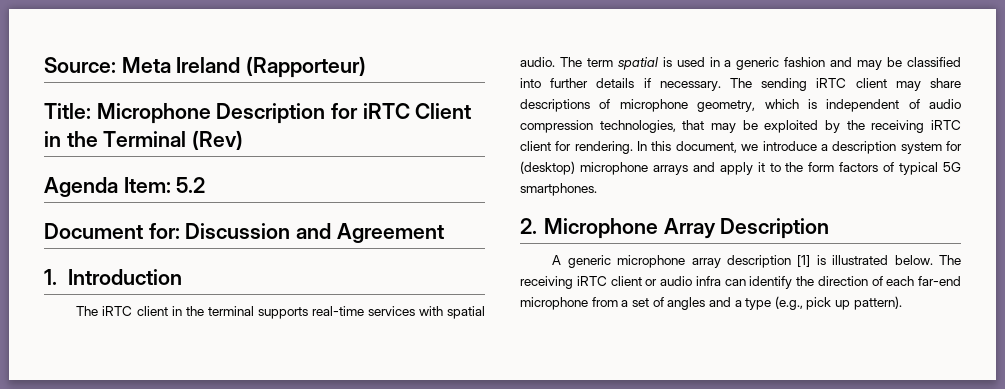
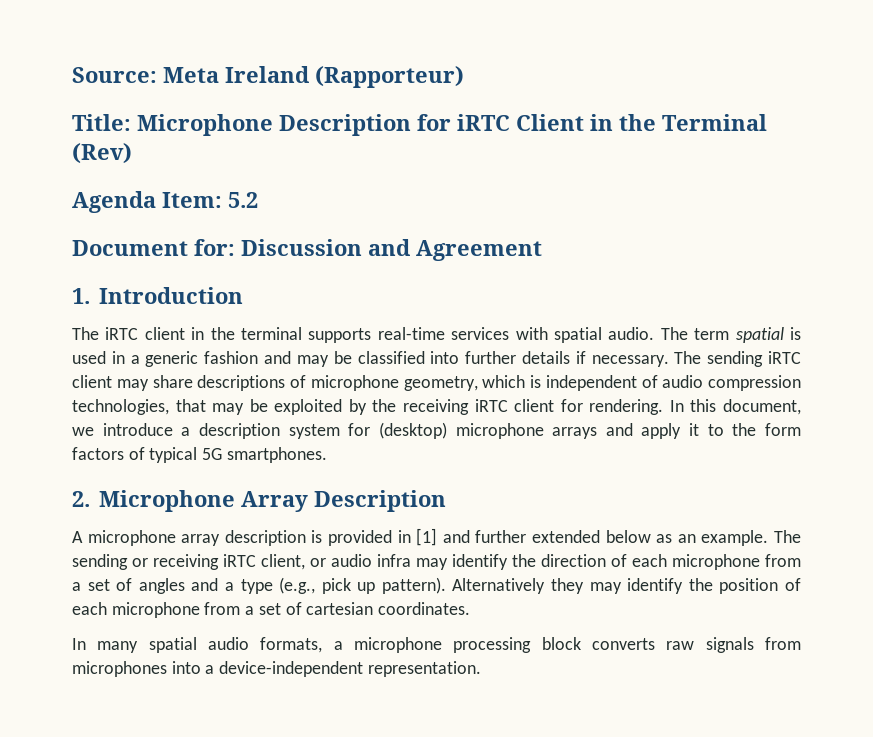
[567,255,611,268] generic -> (83, 537) none
[797,255,961,267] [520,276,642,289] [1] is illustrated below. The receiving iRTC client -> [311,528,802,546] [72,554,305,570] is provided in [1] and further extended below as an example. The sending or receiving iRTC client,
[724,279,746,286] can -> [416,558,448,570] may
[918,276,961,286] far-end -> (667, 560) none
(902, 303) none -> [452,578,802,594] [72,602,471,618] [72,637,802,653] [72,661,481,677] Alternatively they may identify the position of each microphone from a set of cartesian coordinates. // In many spatial audio formats, a microphone processing block converts raw signals from microphones into a device-independent representation.

